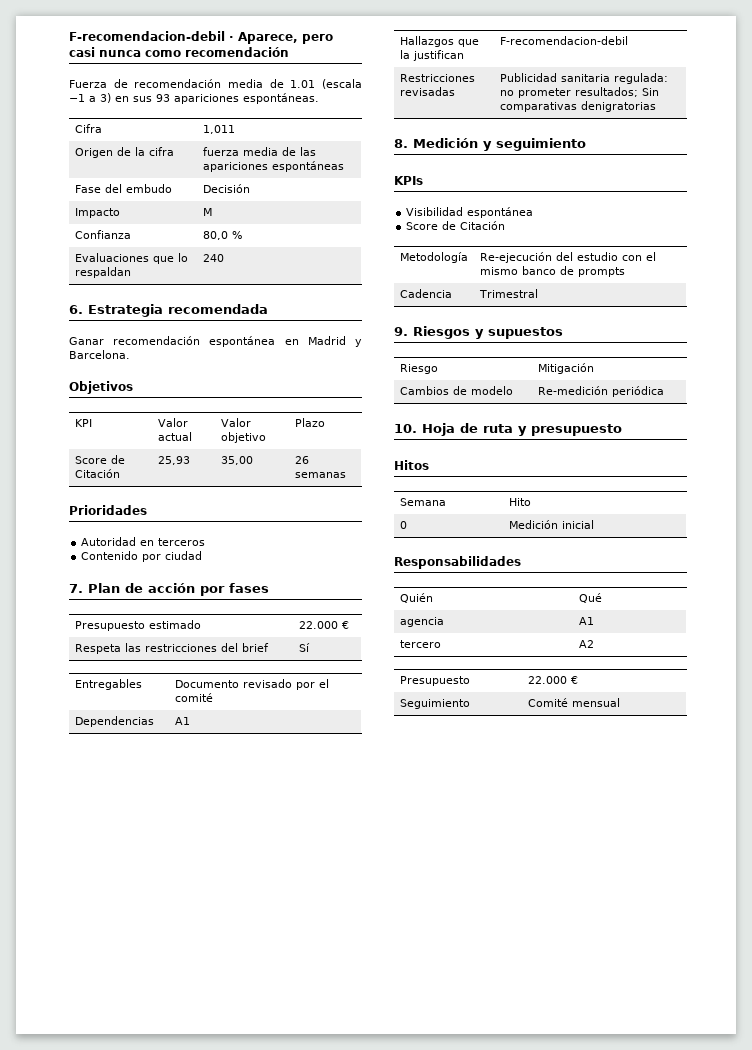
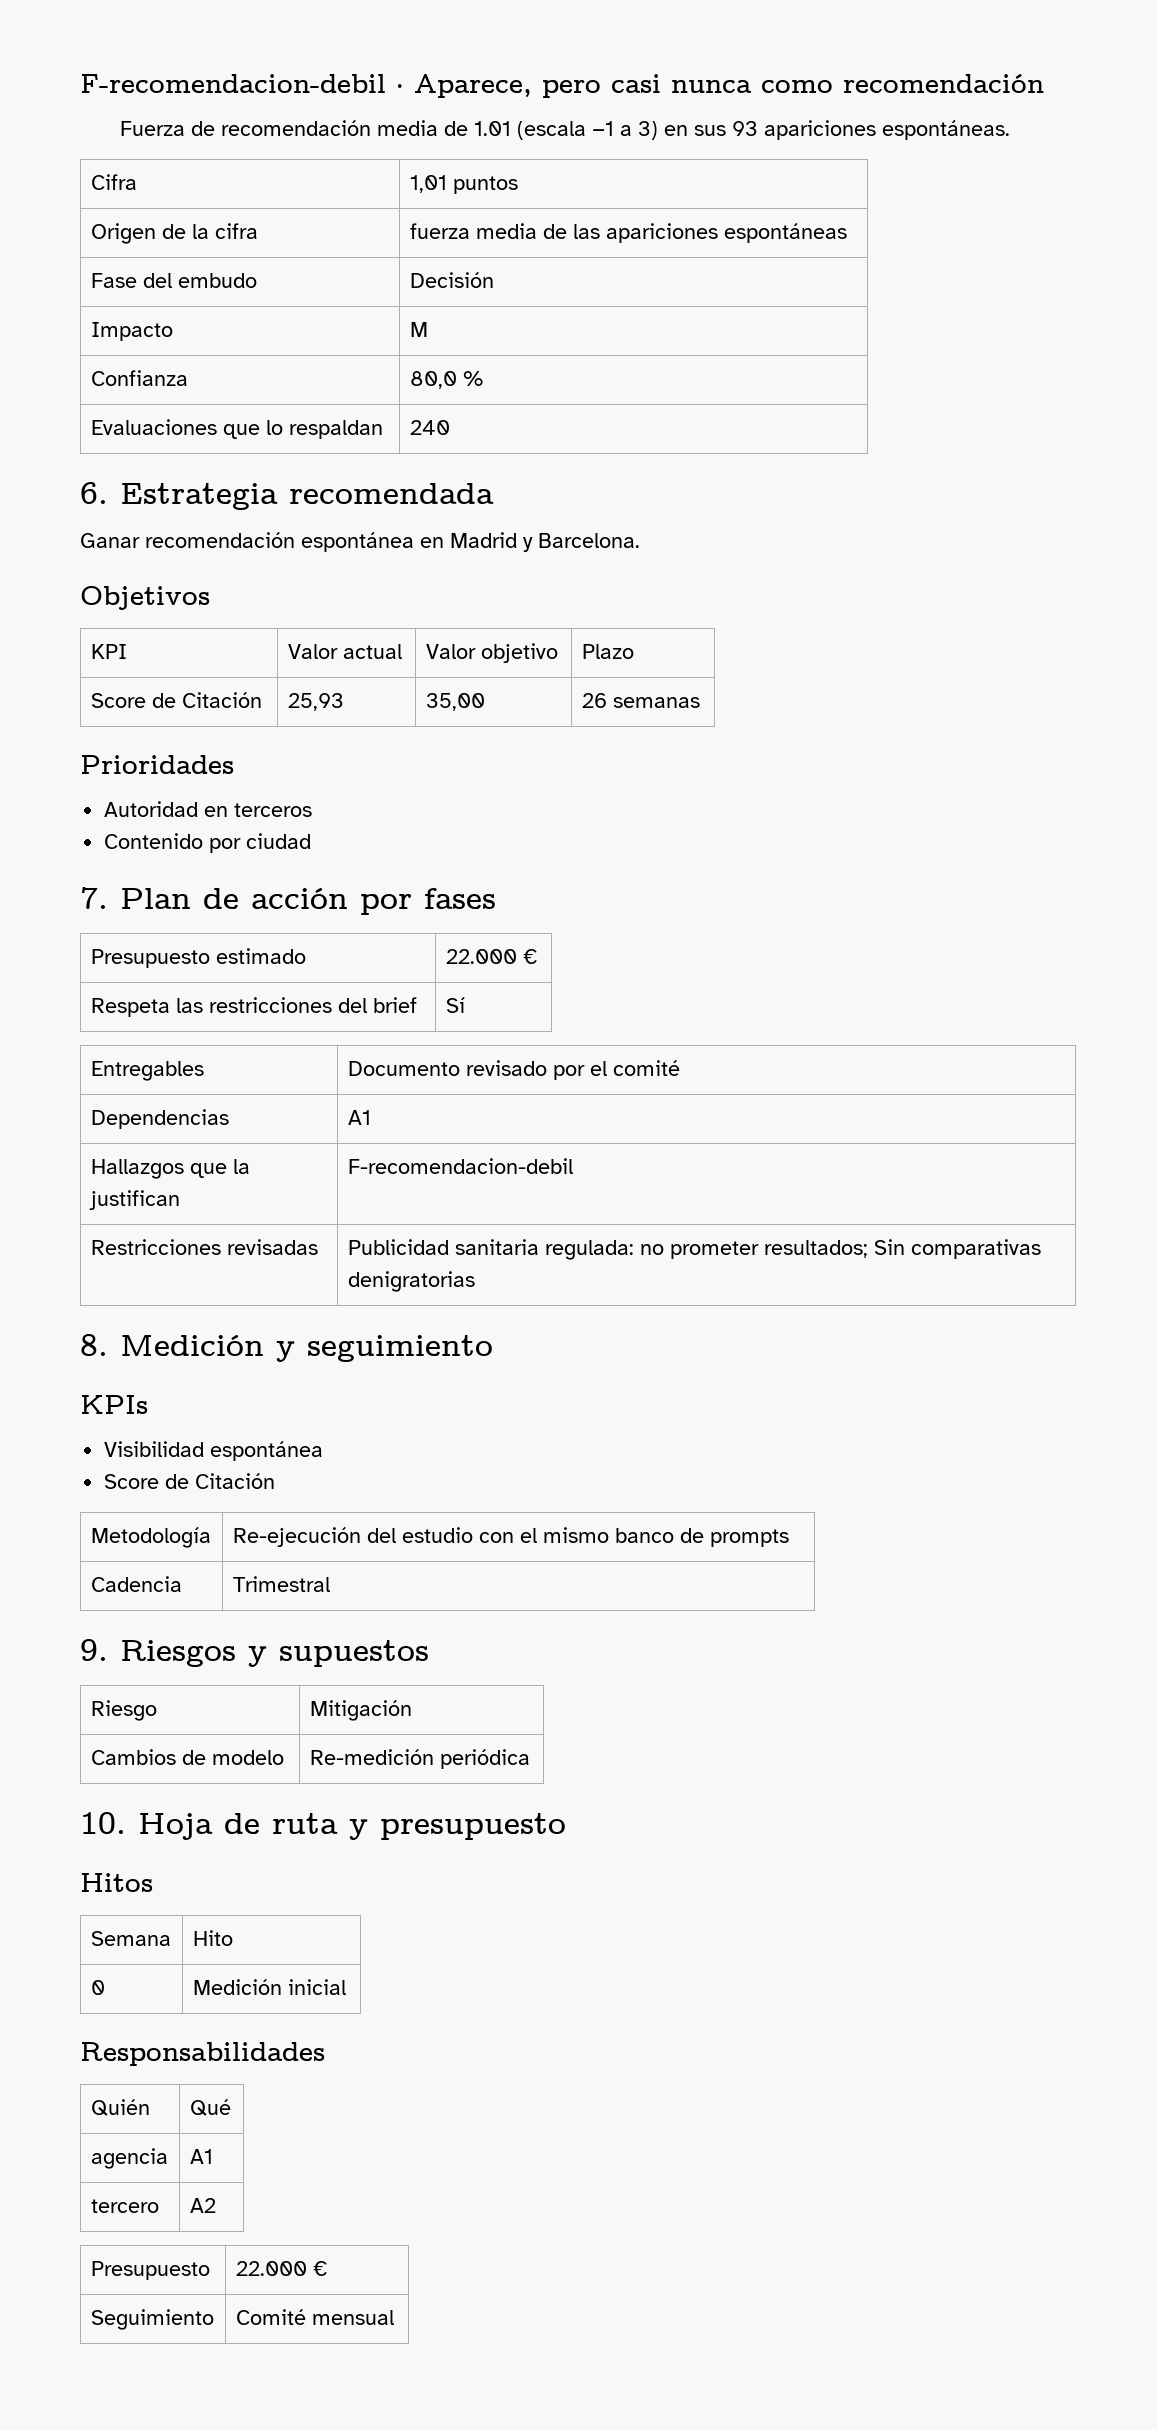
[202,125,235,134] 1,011 -> [409,175,518,194] 1,01 puntos

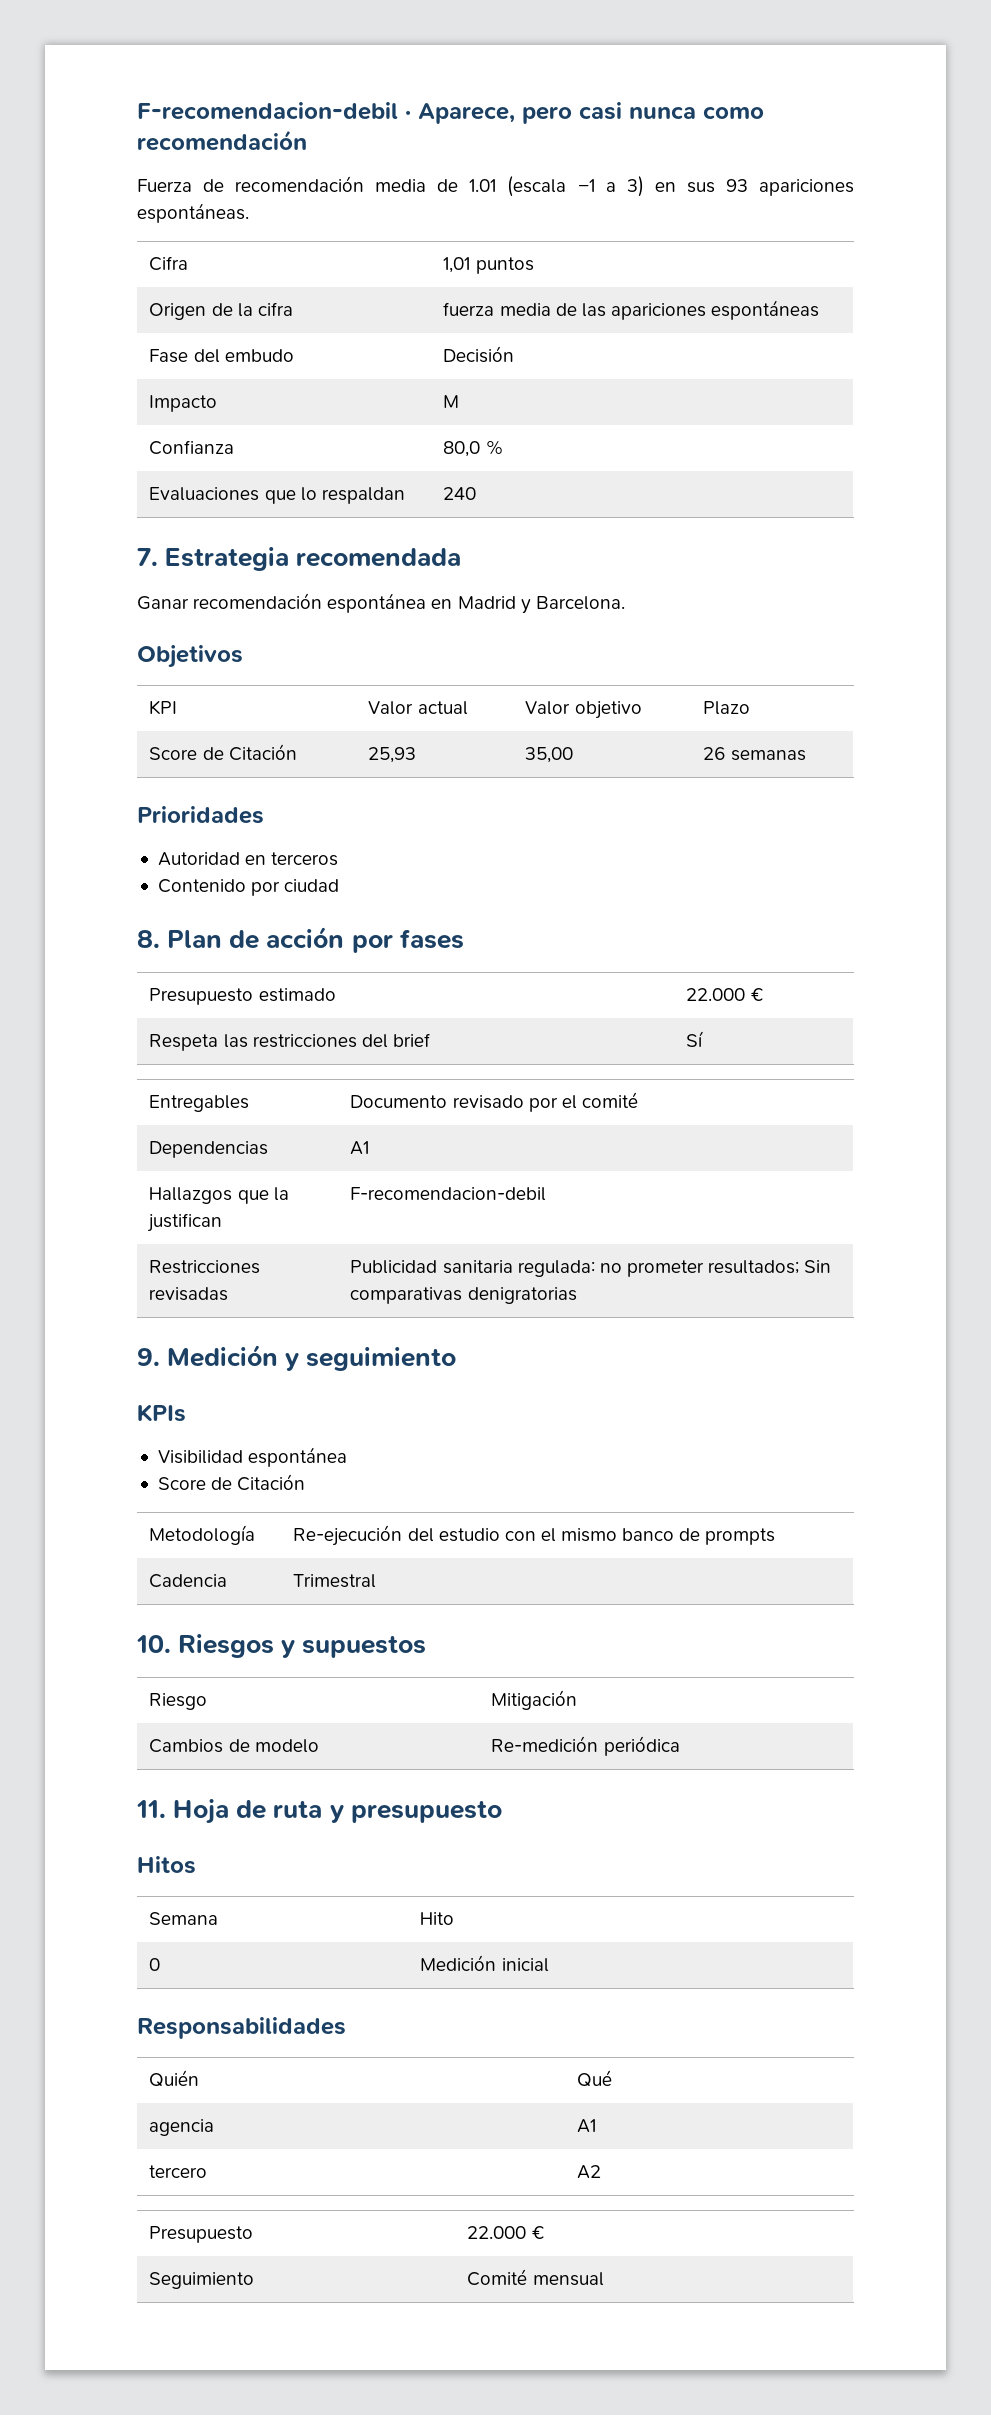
[80,482,108,504] 6. -> [137,548,158,566] 7.
[80,887,108,909] 7. -> [137,930,160,948] 8.
[80,1334,108,1356] 8. -> [137,1348,160,1366] 9.
[80,1639,108,1661] 9. -> [136,1635,171,1653] 10.
[80,1812,126,1834] 10. -> [136,1800,166,1818] 11.

